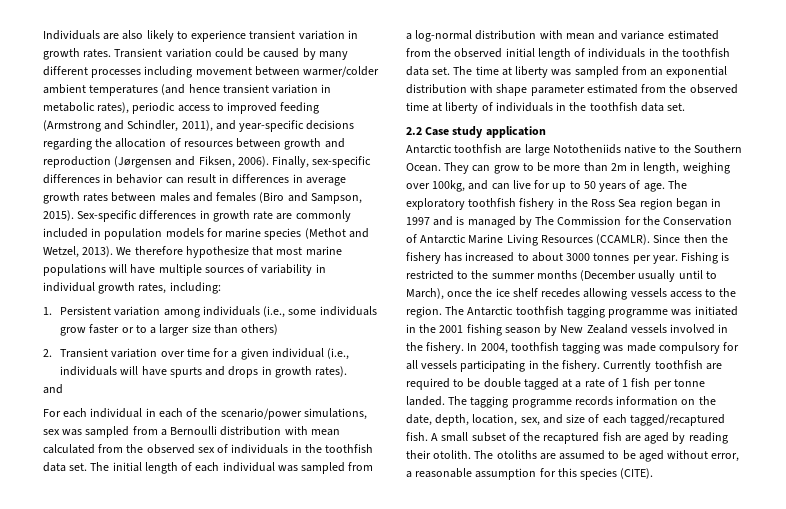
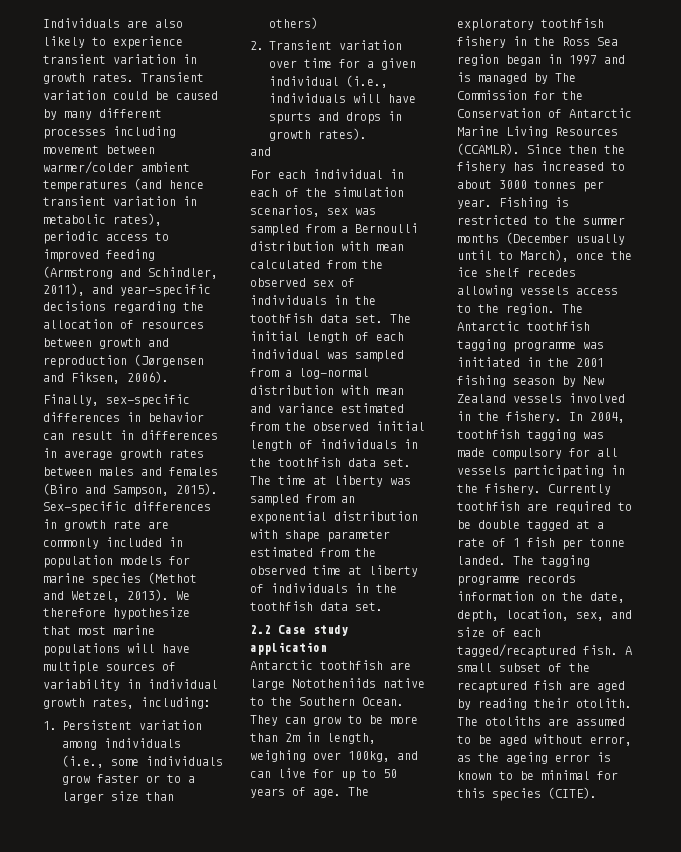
(269, 161) none -> (169, 377) //
[220,408,367,420] scenario/power simulations, -> [334,187,404,197] [250,205,320,217] simulation scenarios,
[406,468,537,480] a reasonable assumption -> [457,752,611,764] [457,770,590,780] as the ageing error is known to be minimal

